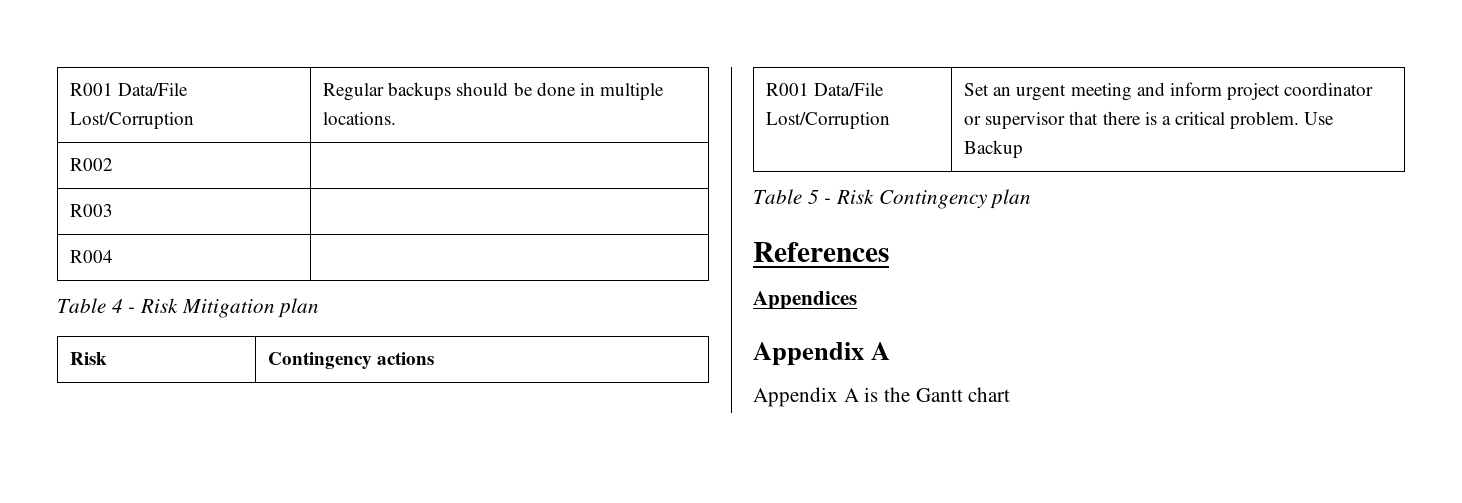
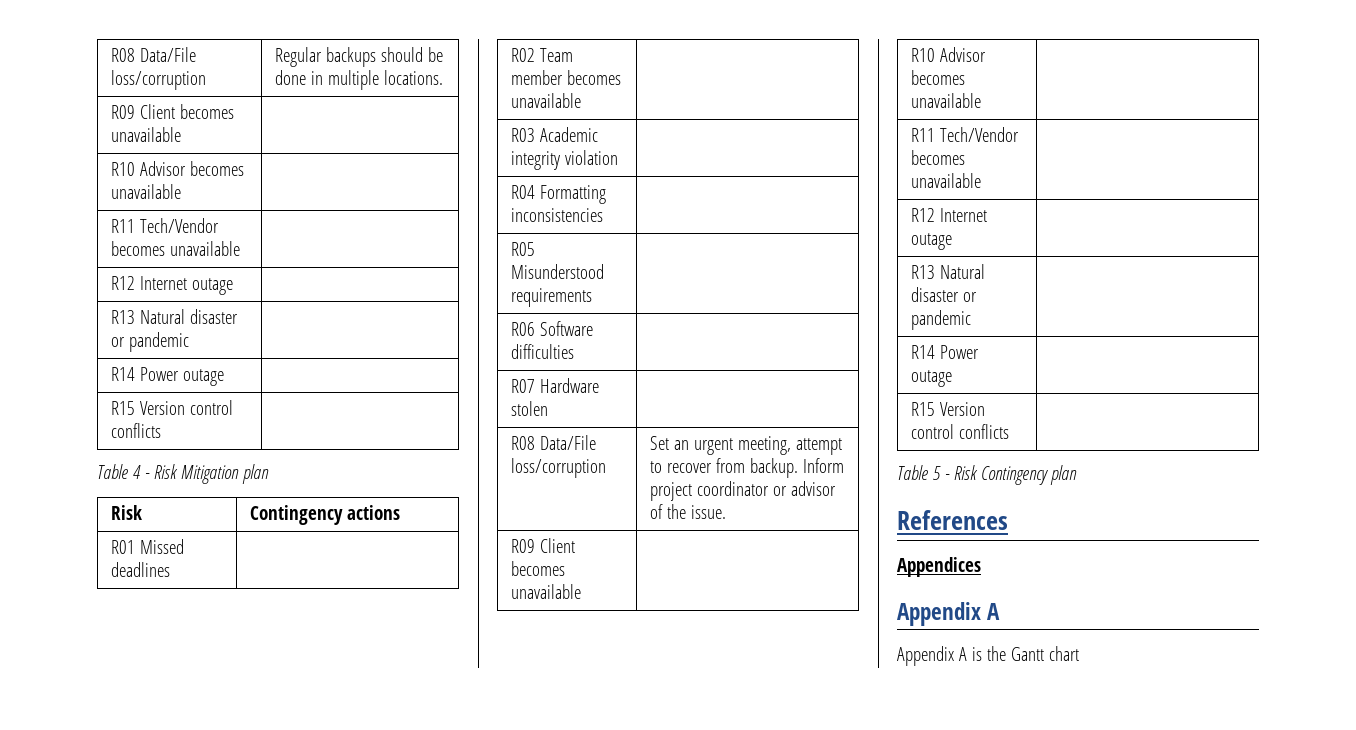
[70,83,189,96] [70,112,195,129] R001 Data/File Lost/Corruption -> [110,47,196,62] [110,70,206,90] R08 Data/File loss/corruption
[70,158,114,171] [70,204,114,217] [70,250,114,263] R002 | // R003 | // R004 -> [110,104,234,119] [110,127,181,142] [110,161,244,176] [110,184,181,199] [110,218,219,233] [110,241,240,256] [110,276,233,295] [110,309,238,324] [110,332,189,352] [110,367,224,386] [110,400,233,415] [110,423,161,438] R09 Client becomes unavailable | // R10 Advisor becomes unavailable | // R11 Tech/Vendor becomes unavailable | // R12 Internet outage | // R13 Natural disaster or pandemic | // R14 Power outage | // R15 Version control conflicts
[766,83,885,96] [766,112,891,129] [964,82,1374,101] [964,111,1335,129] [964,140,1024,158] R001 Data/File Lost/Corruption | Set an urgent meeting and inform project coordinator or supervisor that there is a critical problem. Use Backup -> [110,539,184,554] [110,562,170,577] [510,48,573,62] [510,70,621,85] [510,93,581,108] [510,127,598,142] [510,150,618,170] [510,185,606,204] [510,208,603,222] [510,242,535,256] [510,264,604,279] [510,288,592,307] [510,321,593,336] [510,344,574,359] [510,378,599,393] [510,401,548,416] [510,435,596,450] [510,458,606,478] [649,436,842,455] [649,458,844,478] [649,481,836,501] [649,504,726,519] [510,538,575,553] [510,561,565,576] [510,584,581,599] [910,47,986,62] [910,70,965,85] [910,93,981,108] [910,127,1019,142] [910,150,965,165] [910,173,981,188] [910,208,987,222] [910,233,952,250] [910,264,985,279] [910,287,977,302] [910,310,971,330] [910,345,979,359] [910,370,952,387] [910,402,985,416] [910,424,1009,439] R01 Missed deadlines | // R02 Team member becomes unavailable | // R03 Academic integrity violation | // R04 Formatting inconsistencies | // R05 Misunderstood requirements | // R06 Software difficulties | // R07 Hardware stolen | // R08 Data/File loss/corruption | Set an urgent meeting, attempt to recover from backup. Inform project coordinator or advisor of the issue. // R09 Client becomes unavailable | // R10 Advisor becomes unavailable | // R11 Tech/Vendor becomes unavailable | // R12 Internet outage | // R13 Natural disaster or pandemic | // R14 Power outage | // R15 Version control conflicts |

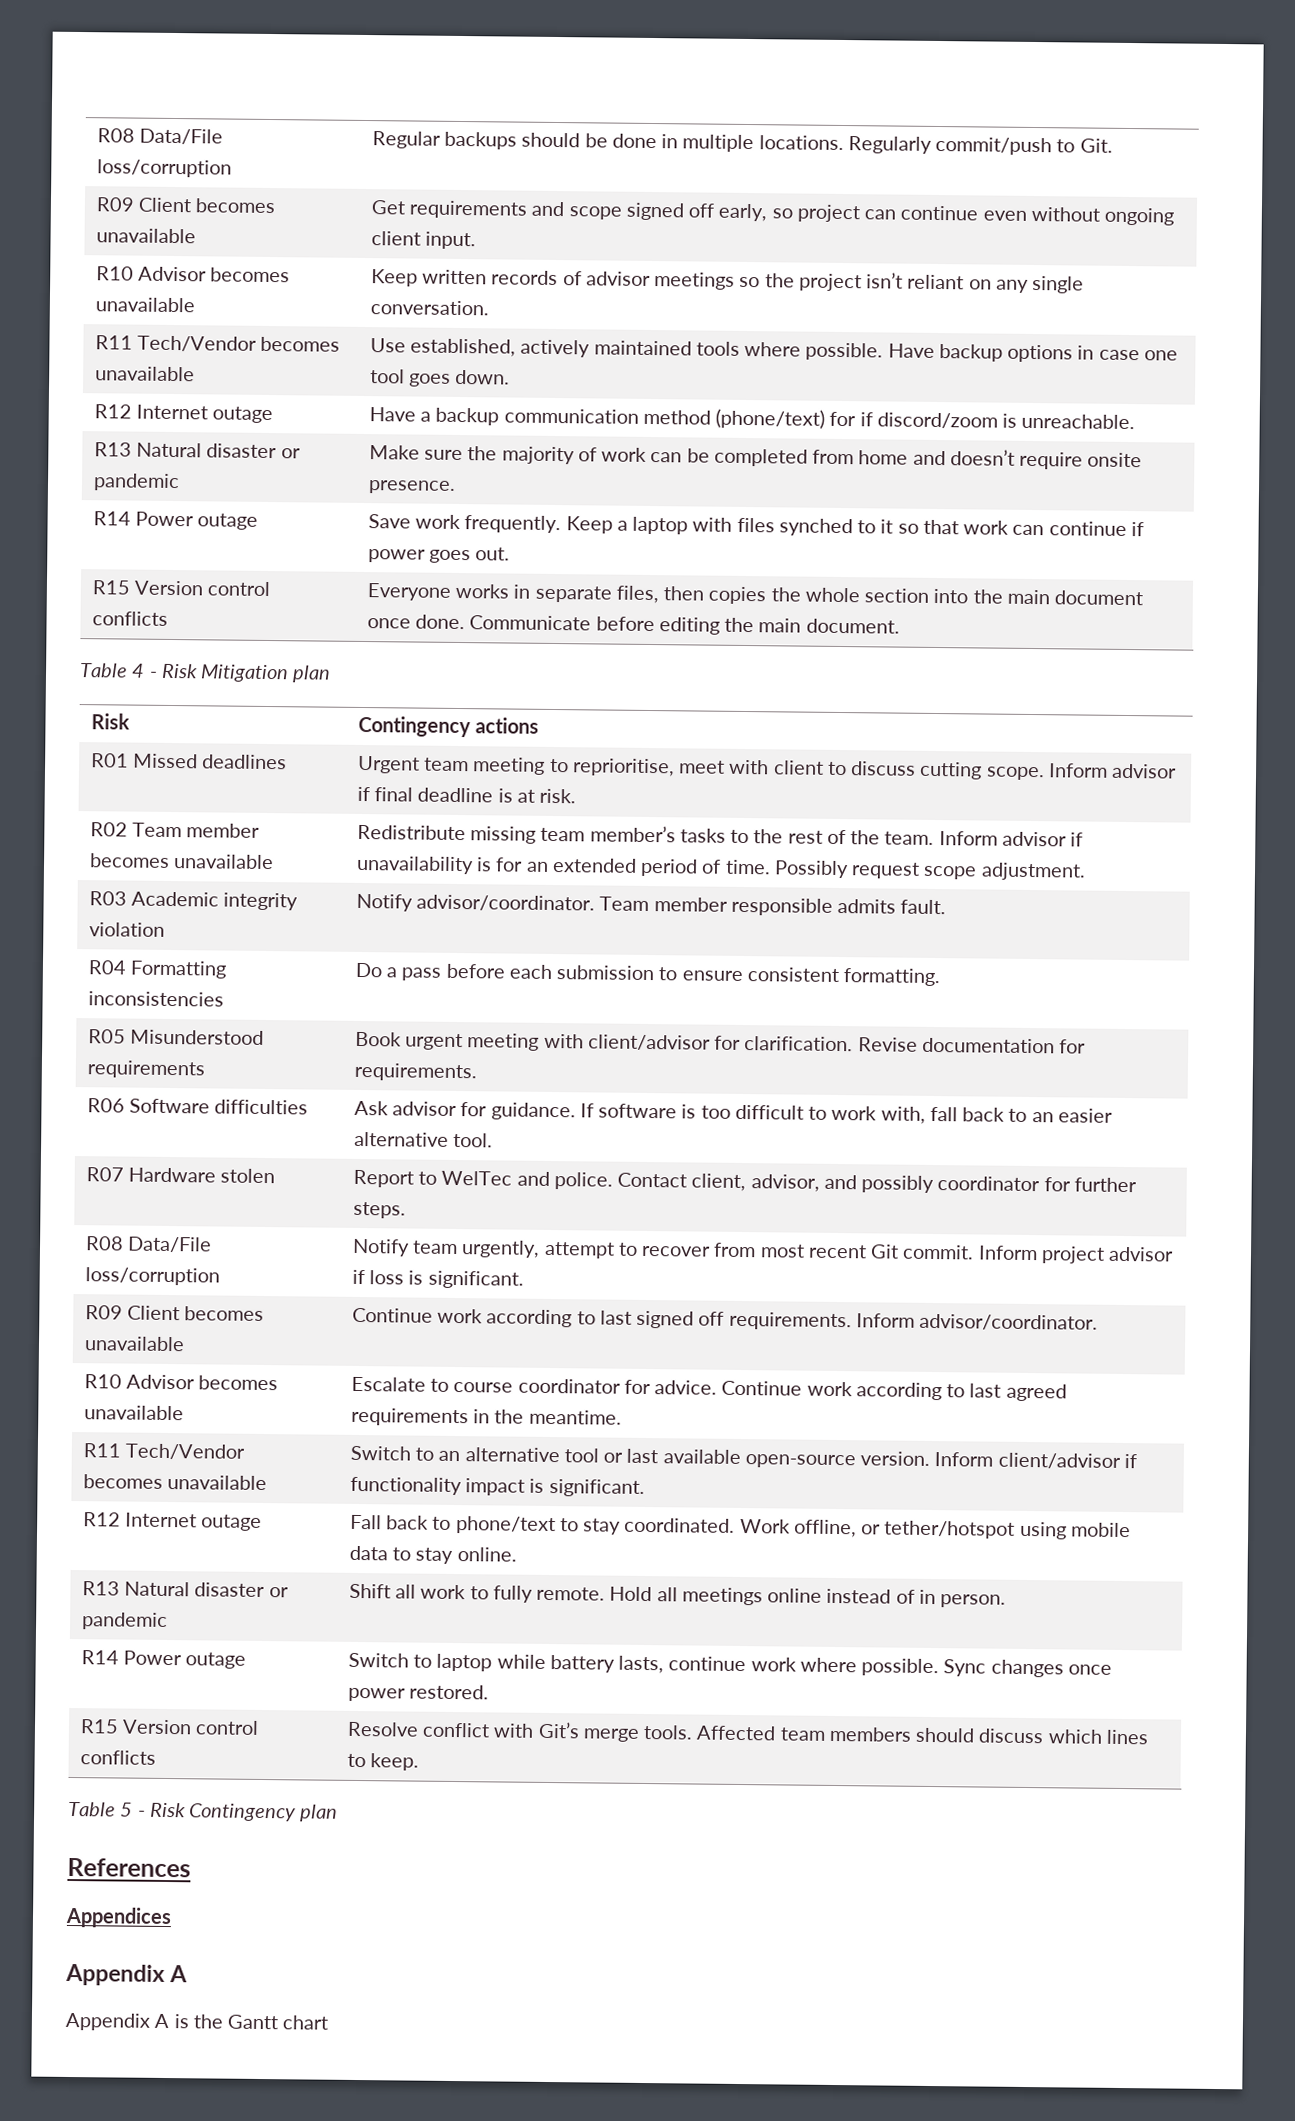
[110,104,234,119] [110,127,181,142] [110,161,244,176] [110,184,181,199] [110,218,219,233] [110,241,240,256] [110,276,233,295] [110,309,238,324] [110,332,189,352] [110,367,224,386] [110,400,233,415] [110,423,161,438] // R09 Client becomes unavailable | // R10 Advisor becomes unavailable | // R11 Tech/Vendor becomes unavailable | // R12 Internet outage | // R13 Natural disaster or pandemic | // R14 Power outage | // R15 Version control conflicts | -> [847,136,1113,156] [95,197,277,214] [95,228,196,244] [370,200,1175,226] [370,231,477,250] [95,266,291,283] [94,297,195,313] [370,269,1085,294] [369,300,489,316] [94,335,341,352] [94,366,195,382] [369,338,1178,363] [369,369,511,387] [93,404,274,424] [368,407,1136,430] [93,442,301,459] [92,473,180,492] [368,445,1143,470] [367,480,456,494] [92,511,259,530] [367,514,1144,537] [367,547,511,564] [91,580,271,597] [91,611,168,626] [366,583,1144,606] [366,614,900,635] Regularly commit/push to Git. // R09 Client becomes unavailable | Get requirements and scope signed off early, so project can continue even without ongoing client input. // R10 Advisor becomes unavailable | Keep written records of advisor meetings so the project isn’t reliant on any single conversation. // R11 Tech/Vendor becomes unavailable | Use established, actively maintained tools where possible. Have backup options in case one tool goes down. // R12 Internet outage | Have a backup communication method (phone/text) for if discord/zoom is unreachable. // R13 Natural disaster or pandemic | Make sure the majority of work can be completed from home and doesn’t require onsite presence. // R14 Power outage | Save work frequently. Keep a laptop with files synched to it so that work can continue if power goes out. // R15 Version control conflicts | Everyone works in separate files, then copies the whole section into the main document once done. Communicate before editing the main document.
(170, 569) none -> [356,755,1178,781] [356,786,577,804] Urgent team meeting to reprioritise, meet with client to discuss cutting scope. Inform advisor if final deadline is at risk.
[510,127,598,142] [510,150,618,170] [510,185,606,204] [510,208,603,222] [510,242,535,256] [510,264,604,279] [510,288,592,307] [510,321,593,336] [510,344,574,359] [510,378,599,393] [510,401,548,416] [510,435,596,450] [510,458,606,478] [649,436,842,455] [649,458,844,478] [649,481,836,501] [649,504,726,519] [510,538,575,553] [510,561,565,576] [510,584,581,599] [910,47,986,62] [910,70,965,85] [910,93,981,108] [910,127,1019,142] [910,150,965,165] [910,173,981,188] [910,208,987,222] [910,233,952,250] [910,264,985,279] [910,287,977,302] [910,310,971,330] [910,345,979,359] [910,370,952,387] [910,402,985,416] [910,424,1009,439] // R03 Academic integrity violation | // R04 Formatting inconsistencies | // R05 Misunderstood requirements | // R06 Software difficulties | // R07 Hardware stolen | // R08 Data/File loss/corruption | Set an urgent meeting, attempt to recover from backup. Inform project coordinator or advisor of the issue. // R09 Client becomes unavailable | // R10 Advisor becomes unavailable | // R11 Tech/Vendor becomes unavailable | // R12 Internet outage | // R13 Natural disaster or pandemic | // R14 Power outage | // R15 Version control conflicts | -> [356,824,1084,847] [355,855,1086,881] [88,891,299,911] [88,922,165,937] [355,893,947,916] [87,960,228,979] [87,991,224,1007] [354,962,941,987] [87,1029,265,1045] [86,1060,205,1079] [354,1031,1087,1054] [353,1062,477,1082] [86,1098,309,1115] [353,1100,1113,1124] [353,1131,494,1148] [85,1167,276,1184] [352,1169,1137,1194] [352,1201,406,1219] [84,1236,213,1253] [84,1267,220,1286] [351,1238,1175,1264] [351,1269,524,1289] [84,1305,265,1322] [83,1336,185,1352] [351,1307,1099,1331] [83,1374,279,1391] [83,1405,184,1421] [350,1376,1067,1402] [350,1407,622,1427] [82,1443,246,1460] [82,1474,268,1491] [349,1445,1137,1469] [349,1476,645,1497] [82,1512,263,1531] [349,1514,1131,1540] [348,1545,517,1564] [81,1581,289,1598] [81,1612,168,1630] [348,1583,1007,1608] [80,1650,247,1669] [347,1652,1112,1678] [347,1684,490,1702] [79,1719,260,1735] [79,1750,156,1765] [346,1721,1149,1745] [346,1753,420,1771] Redistribute missing team member’s tasks to the rest of the team. Inform advisor if unavailability is for an extended period of time. Possibly request scope adjustment. // R03 Academic integrity violation | Notify advisor/coordinator. Team member responsible admits fault. // R04 Formatting inconsistencies | Do a pass before each submission to ensure consistent formatting. // R05 Misunderstood requirements | Book urgent meeting with client/advisor for clarification. Revise documentation for requirements. // R06 Software difficulties | Ask advisor for guidance. If software is too difficult to work with, fall back to an easier alternative tool. // R07 Hardware stolen | Report to WelTec and police. Contact client, advisor, and possibly coordinator for further steps. // R08 Data/File loss/corruption | Notify team urgently, attempt to recover from most recent Git commit. Inform project advisor if loss is significant. // R09 Client becomes unavailable | Continue work according to last signed off requirements. Inform advisor/coordinator. // R10 Advisor becomes unavailable | Escalate to course coordinator for advice. Continue work according to last agreed requirements in the meantime. // R11 Tech/Vendor becomes unavailable | Switch to an alternative tool or last available open-source version. Inform client/advisor if functionality impact is significant. // R12 Internet outage | Fall back to phone/text to stay coordinated. Work offline, or tether/hotspot using mobile data to stay online. // R13 Natural disaster or pandemic | Shift all work to fully remote. Hold all meetings online instead of in person. // R14 Power outage | Switch to laptop while battery lasts, continue work where possible. Sync changes once power restored. // R15 Version control conflicts | Resolve conflict with Git’s merge tools. Affected team members should discuss which lines to keep.

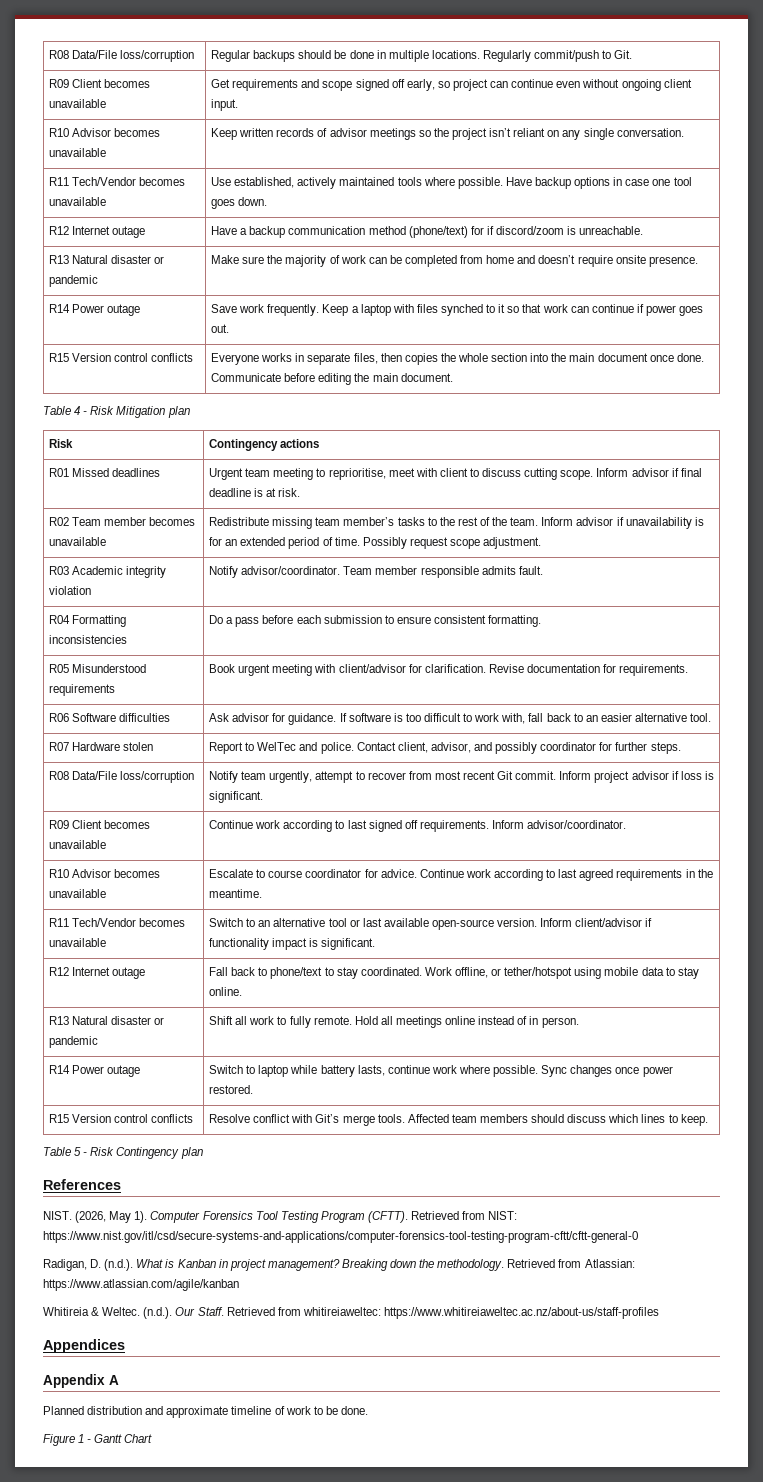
[65,1906,172,1929] [65,1963,189,1986] [65,2012,329,2031] Appendices // Appendix A // Appendix A is the Gantt chart -> [43,1211,518,1223] [43,1231,638,1243] [43,1259,635,1271] [43,1279,239,1291] [43,1307,659,1319] [43,1339,125,1353] [43,1374,119,1388] [43,1406,368,1418] [43,1434,153,1446] NIST. (2026, May 1). Computer Forensics Tool Testing Program (CFTT). Retrieved from NIST: https://www.nist.gov/itl/csd/secure-systems-and-applications/computer-forensics-tool-testing-program-cftt/cftt-general-0 // Radigan, D. (n.d.). What is Kanban in project management? Breaking down the methodology. Retrieved from Atlassian: https://www.atlassian.com/agile/kanban // Whitireia & Weltec. (n.d.). Our Staff. Retrieved from whitireiaweltec: https://www.whitireiaweltec.ac.nz/about-us/staff-profiles // Appendices // Appendix A // Planned distribution and approximate timeline of work to be done. // Figure 1 - Gantt Chart

